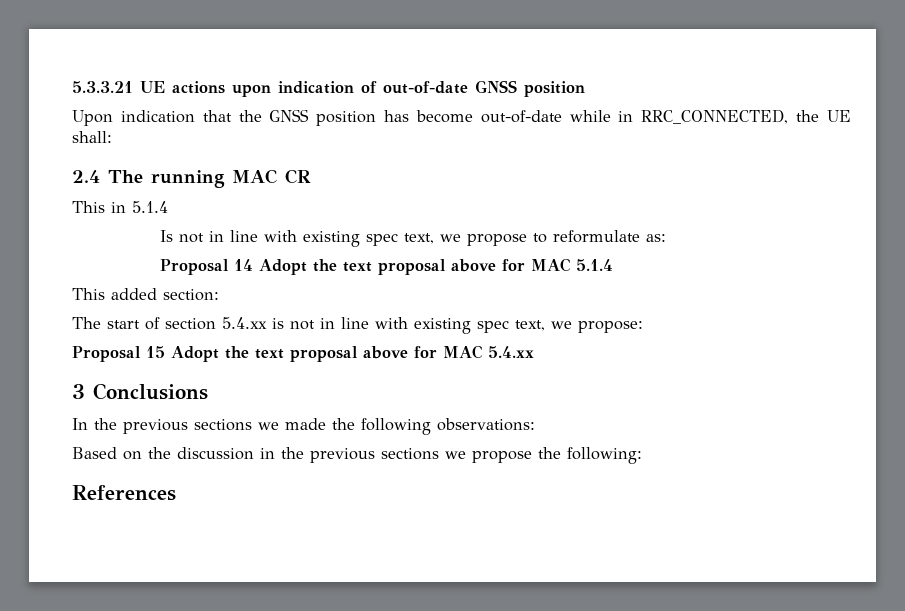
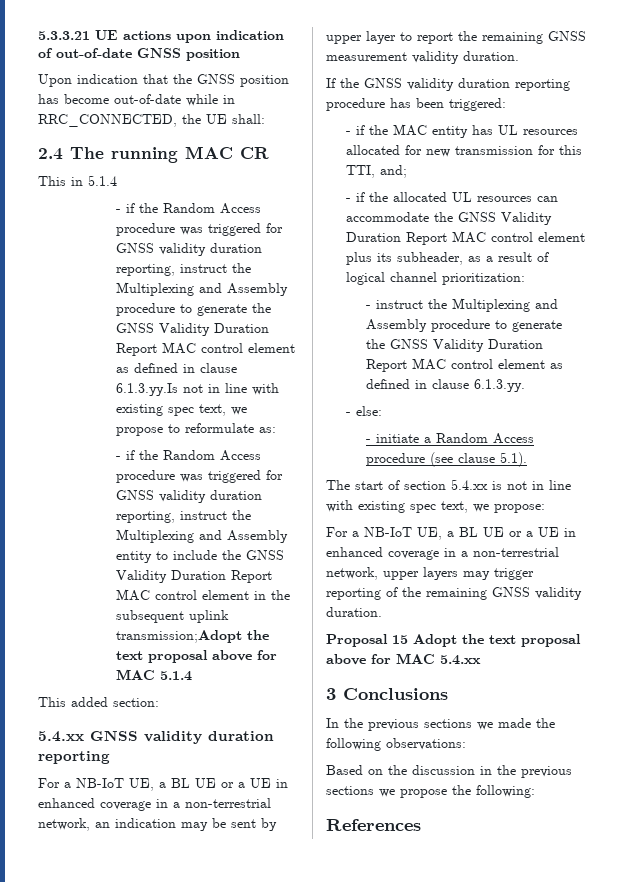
[159,230,173,242] Is -> [116,203,261,214] [116,223,283,236] [116,243,262,256] [116,263,251,276] [116,282,288,296] [116,303,271,316] [116,323,269,336] [116,342,295,356] [116,363,237,373] [116,383,178,396] - if the Random Access procedure was triggered for GNSS validity duration reporting, instruct the Multiplexing and Assembly procedure to generate the GNSS Validity Duration Report MAC control element as defined in clause 6.1.3.yy.Is
[159,259,307,275] Proposal 14 Adopt -> [116,450,261,461] [116,470,283,483] [116,490,262,503] [116,510,251,523] [116,529,288,543] [116,550,284,563] [116,570,272,583] [116,589,290,601] [116,610,229,623] [116,630,242,643] - if the Random Access procedure was triggered for GNSS validity duration reporting, instruct the Multiplexing and Assembly entity to include the GNSS Validity Duration Report MAC control element in the subsequent uplink transmission;Adopt
(219, 295) none -> [38,730,274,744] [38,751,110,764] [38,778,288,791] [38,798,271,811] [38,818,277,831] [326,31,586,44] [326,51,519,64] [326,78,570,91] [326,98,506,111] [346,124,579,138] [346,145,583,157] [346,165,408,178] [346,192,559,202] [346,212,553,225] [346,231,586,245] [346,252,550,265] [346,272,526,285] [366,298,559,312] [366,319,563,332] [366,339,544,352] [366,358,564,372] [366,379,526,392] [346,406,383,416] [366,433,535,444] [366,452,528,467] // 5.4.xx GNSS validity duration reporting // For a NB-IoT UE, a BL UE or a UE in enhanced coverage in a non-terrestrial network, an indication may be sent by upper layer to report the remaining GNSS measurement validity duration. // If the GNSS validity duration reporting procedure has been triggered: // - if the MAC entity has UL resources allocated for new transmission for this TTI, and; // - if the allocated UL resources can accommodate the GNSS Validity Duration Report MAC control element plus its subheader, as a result of logical channel prioritization: // - instruct the Multiplexing and Assembly procedure to generate the GNSS Validity Duration Report MAC control element as defined in clause 6.1.3.yy. // - else: // - initiate a Random Access procedure (see clause 5.1).
(643, 327) none -> [326,527,576,540] [326,547,559,560] [326,567,534,580] [326,587,582,600] [326,607,382,617] // For a NB-IoT UE, a BL UE or a UE in enhanced coverage in a non-terrestrial network, upper layers may trigger reporting of the remaining GNSS validity duration.

